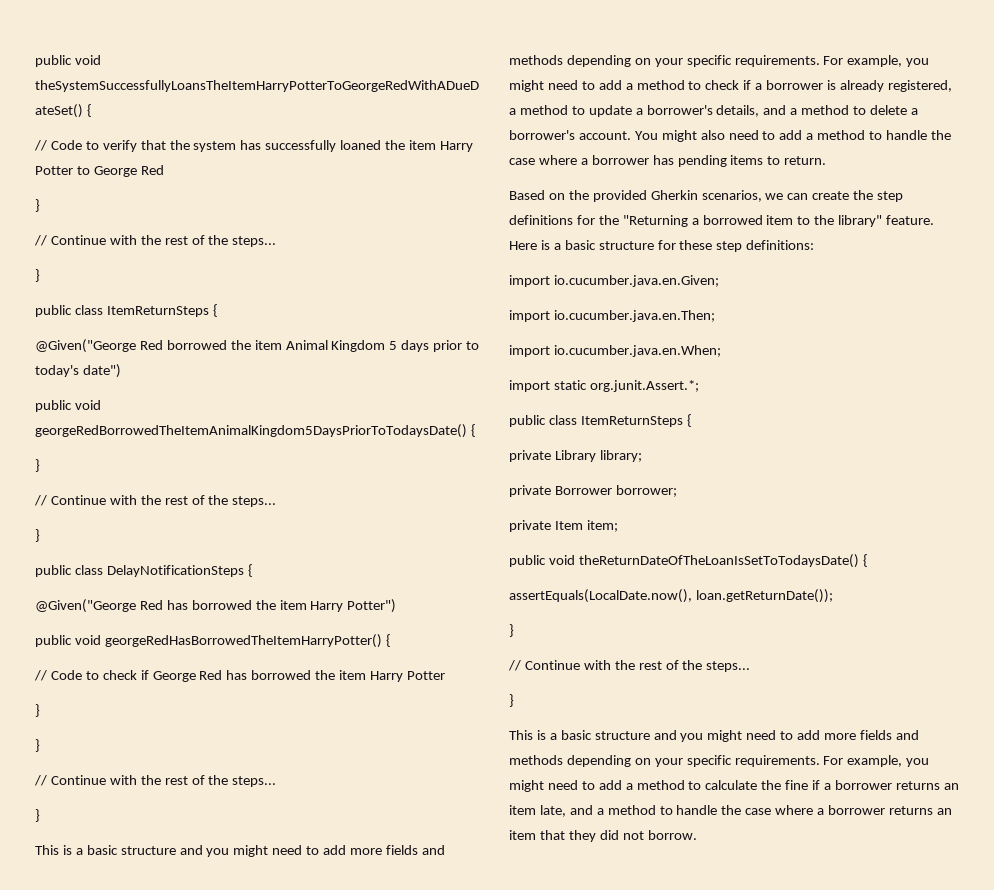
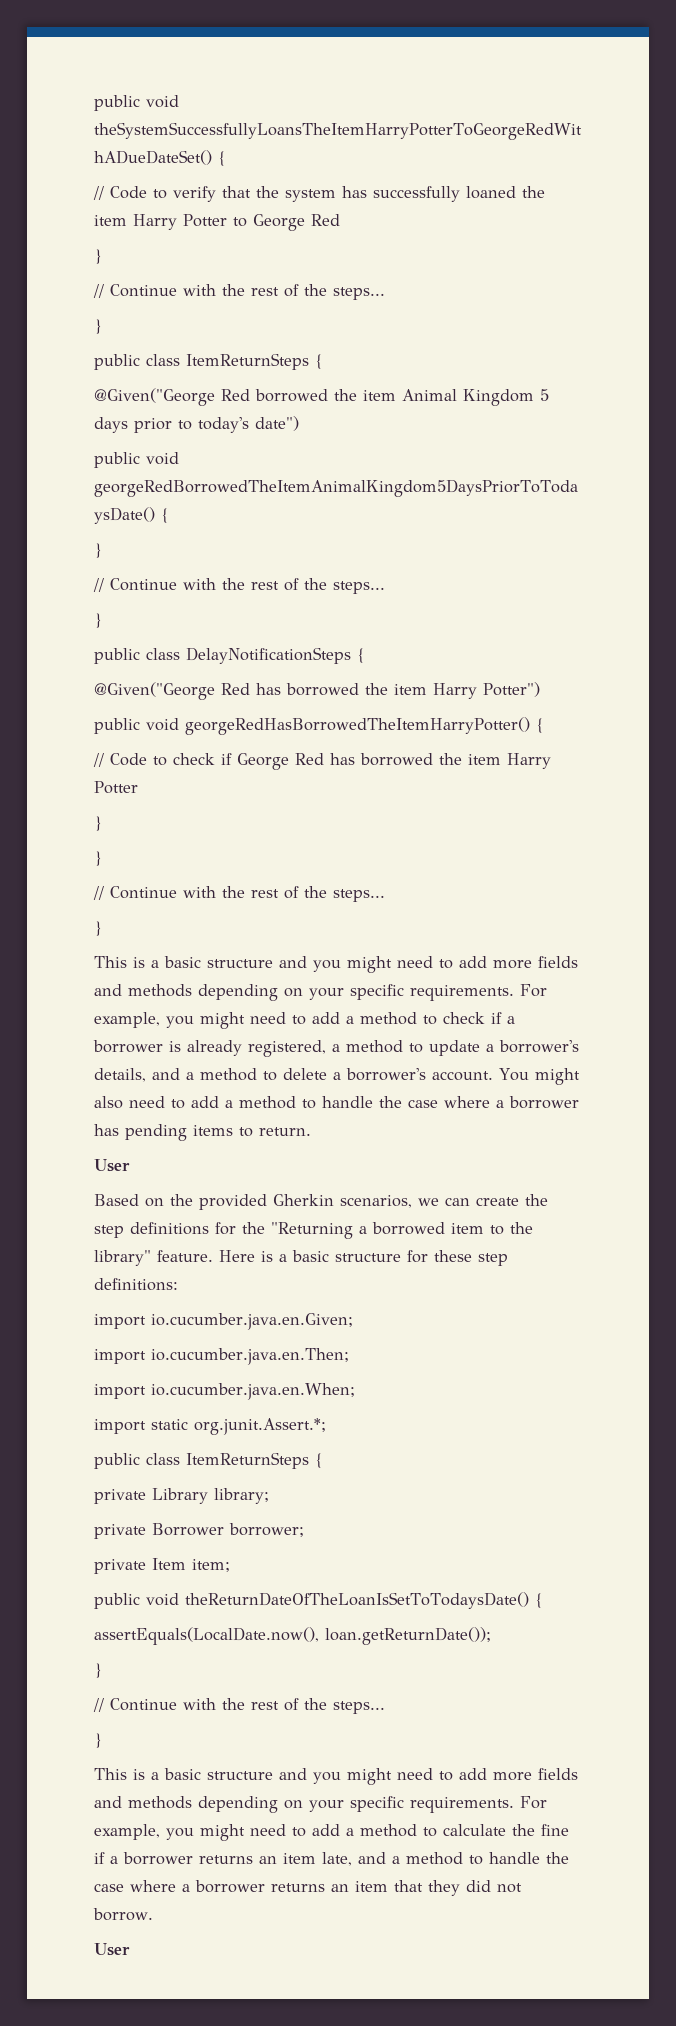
(827, 160) none -> [94,1159,130,1172] // User
(697, 835) none -> [94,1943,130,1956] // User

